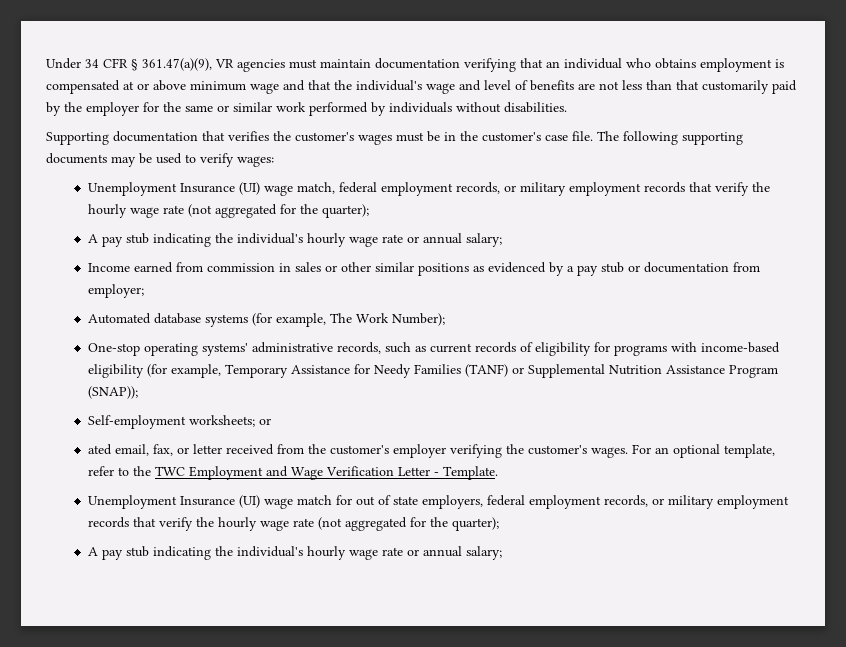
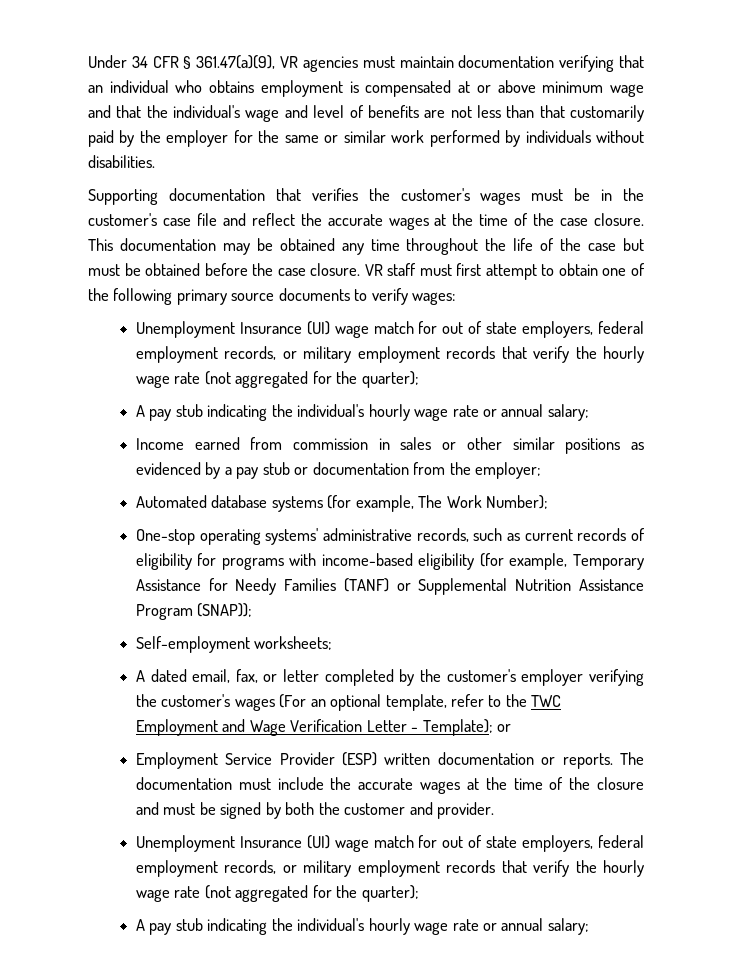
[572,131,743,145] [46,153,182,167] file. The following supporting documents may be used -> [196,213,645,230] [88,238,644,255] [88,263,646,280] [88,288,350,305] file and reflect the accurate wages at the time of the case closure. This documentation may be obtained any time throughout the life of the case but must be obtained before the case closure. VR staff must first attempt to obtain one of the following primary source documents
[296,182,335,194] match, -> [373,321,594,338] match for out of state employers,
(760, 267) none -> [449,462,471,475] the
[258,418,271,425] [87,444,112,455] or // ated -> [135,669,187,682] // A dated
[225,444,304,455] received from -> [324,669,415,686] completed by
[590,444,651,458] wages. For -> [234,694,307,711] wages (For
[442,466,498,480] Template. -> [422,719,512,736] [135,752,645,769] [135,777,644,794] [135,802,494,819] Template); or // Employment Service Provider (ESP) written documentation or reports. The documentation must include the accurate wages at the time of the closure and must be signed by both the customer and provider.

